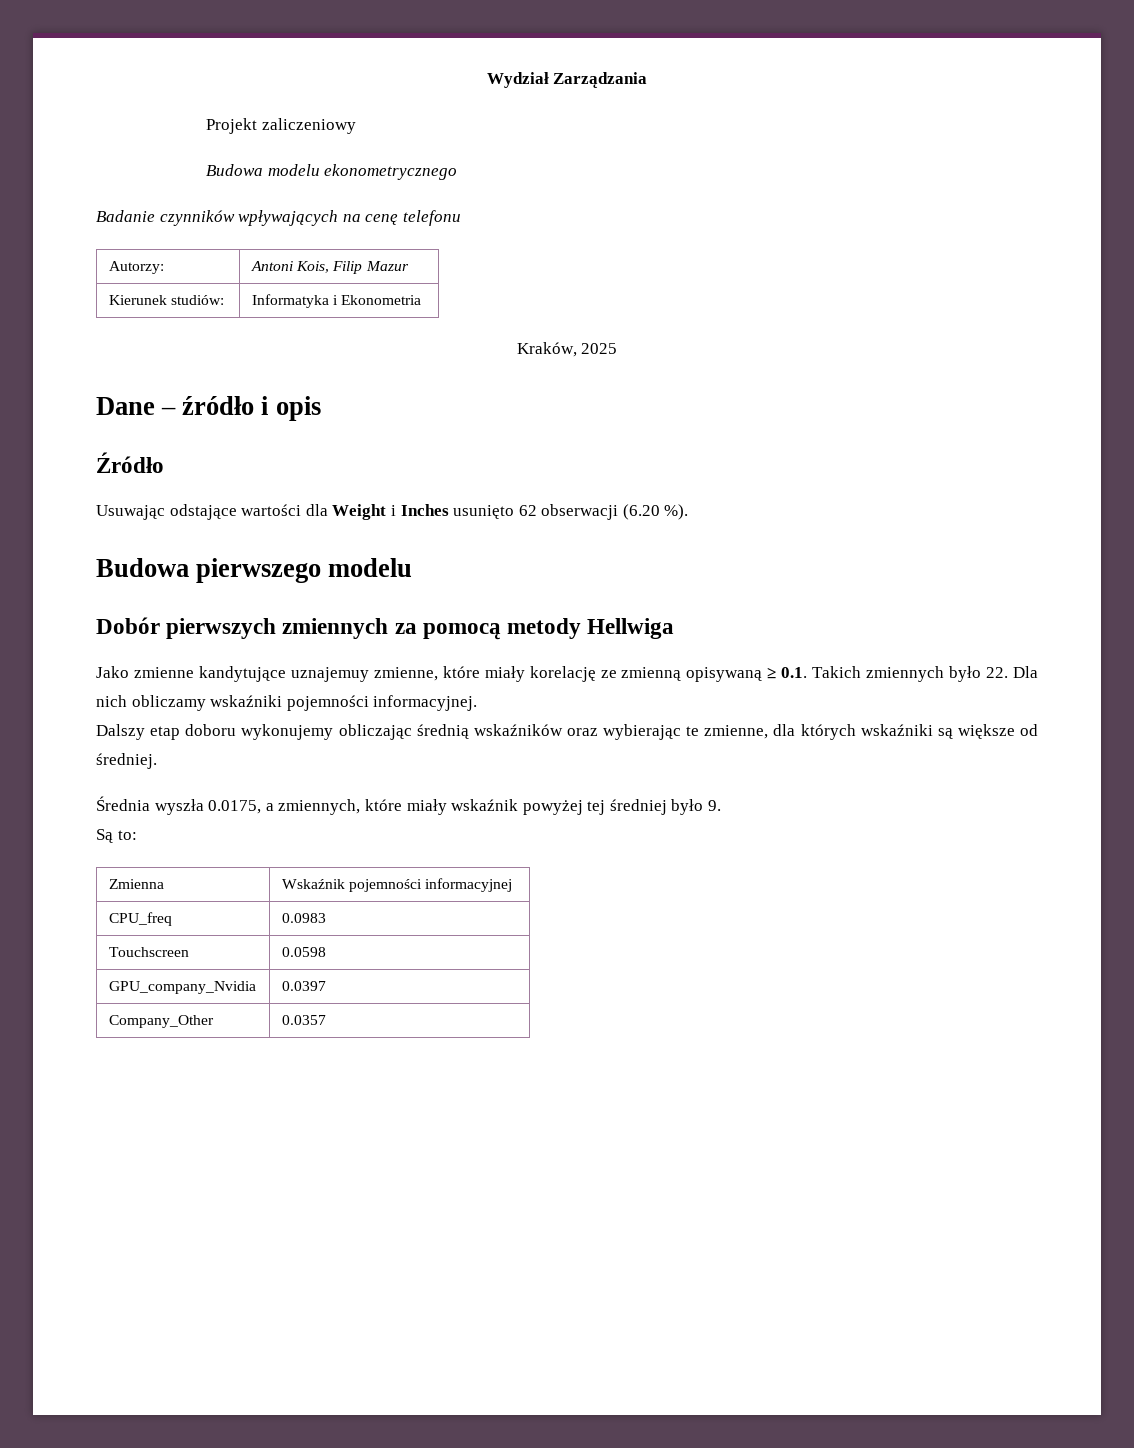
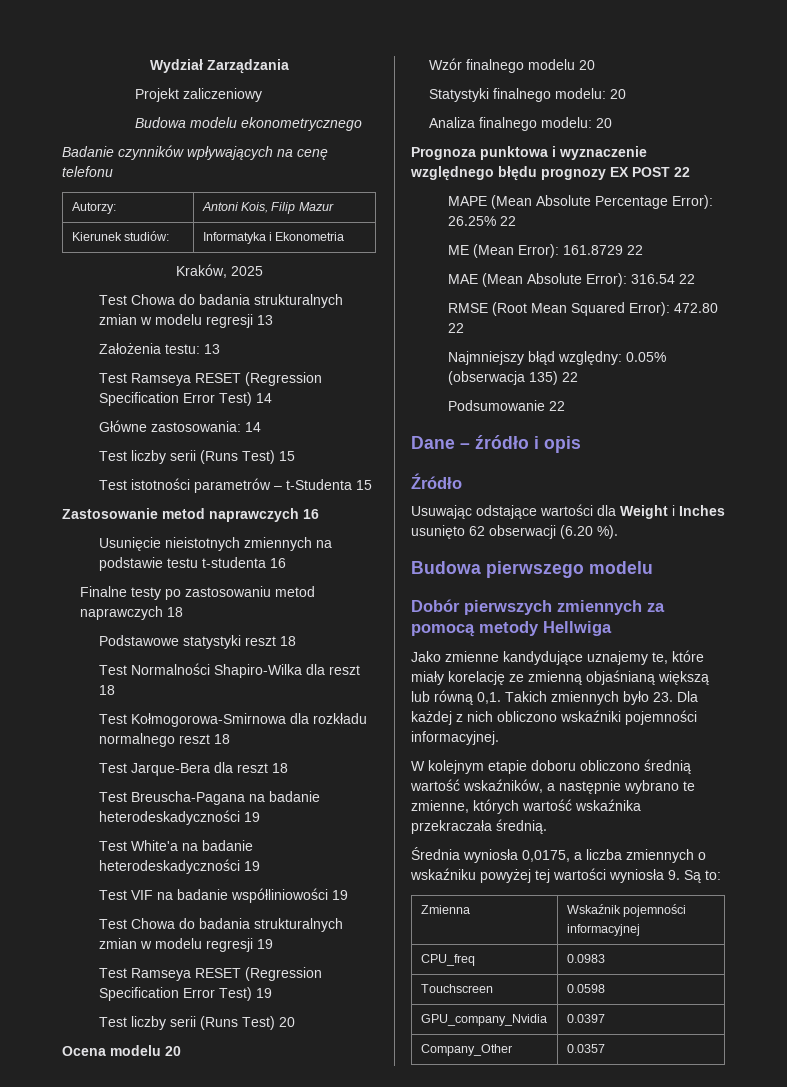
(618, 348) none -> [98,294,343,308] [98,314,273,328] [98,343,220,354] [98,372,322,386] [98,392,272,406] [98,420,261,432] [98,450,295,464] [98,478,372,493] [62,508,319,522] [98,537,332,551] [98,557,286,571] [80,586,316,600] [80,606,184,620] [98,635,296,649] [98,663,360,678] [98,685,115,695] [98,713,367,727] [98,733,230,747] [98,762,288,776] [98,791,320,805] [98,810,260,825] [98,840,253,851] [98,859,260,874] [98,888,348,903] [98,918,343,932] [98,938,273,952] [98,967,322,981] [98,987,272,1001] [98,1016,295,1030] [62,1045,181,1056] [429,58,596,73] [429,88,627,102] [429,117,613,131] [411,146,647,160] [410,166,690,181] [447,195,713,209] [447,216,516,226] [447,244,643,258] [447,273,695,287] [447,302,718,316] [447,323,464,333] [447,351,666,365] [447,371,578,385] [447,400,565,411] // Test Chowa do badania strukturalnych zmian w modelu regresji 13 // Założenia testu: 13 // Test Ramseya RESET (Regression Specification Error Test) 14 // Główne zastosowania: 14 // Test liczby serii (Runs Test) 15 // Test istotności parametrów – t-Studenta 15 // Zastosowanie metod naprawczych 16 // Usunięcie nieistotnych zmiennych na podstawie testu t-studenta 16 // Finalne testy po zastosowaniu metod naprawczych 18 // Podstawowe statystyki reszt 18 // Test Normalności Shapiro-Wilka dla reszt 18 // Test Kołmogorowa-Smirnowa dla rozkładu normalnego reszt 18 // Test Jarque-Bera dla reszt 18 // Test Breuscha-Pagana na badanie heterodeskadyczności 19 // Test White'a na badanie heterodeskadyczności 19 // Test VIF na badanie współliniowości 19 // Test Chowa do badania strukturalnych zmian w modelu regresji 19 // Test Ramseya RESET (Regression Specification Error Test) 19 // Test liczby serii (Runs Test) 20 // Ocena modelu 20 // Wzór finalnego modelu 20 // Statystyki finalnego modelu: 20 // Analiza finalnego modelu: 20 // Prognoza punktowa i wyznaczenie względnego błędu prognozy EX POST 22 // MAPE (Mean Absolute Percentage Error): 26.25% 22 // ME (Mean Error): 161.8729 22 // MAE (Mean Absolute Error): 316.54 22 // RMSE (Root Mean Squared Error): 472.80 22 // Najmniejszy błąd względny: 0.05% (obserwacja 135) 22 // Podsumowanie 22
[198,666,438,682] kandytujące uznajemuy zmienne, -> [503,651,668,665] kandydujące uznajemy te,
[686,666,1038,682] [96,695,478,711] [96,724,1038,740] [96,753,157,769] [96,796,704,815] opisywaną ≥ 0.1. Takich zmiennych było 22. Dla nich obliczamy wskaźniki pojemności informacyjnej. // Dalszy etap doboru wykonujemy obliczając średnią wskaźników oraz wybierając te zmienne, dla których wskaźniki są większe od średniej. // Średnia wyszła 0.0175, a zmiennych, które miały wskaźnik powyżej tej średniej było -> [586,670,709,685] [411,690,698,705] [411,710,697,725] [411,731,499,745] [411,759,691,774] [410,779,695,794] [411,799,641,814] [411,819,547,834] [411,847,706,863] [410,868,664,883] objaśnianą większą lub równą 0,1. Takich zmiennych było 23. Dla każdej z nich obliczono wskaźniki pojemności informacyjnej. // W kolejnym etapie doboru obliczono średnią wartość wskaźników, a następnie wybrano te zmienne, których wartość wskaźnika przekraczała średnią. // Średnia wyniosła 0,0175, a liczba zmiennych o wskaźniku powyżej tej wartości wyniosła
(722, 805) // -> (680, 875) none

